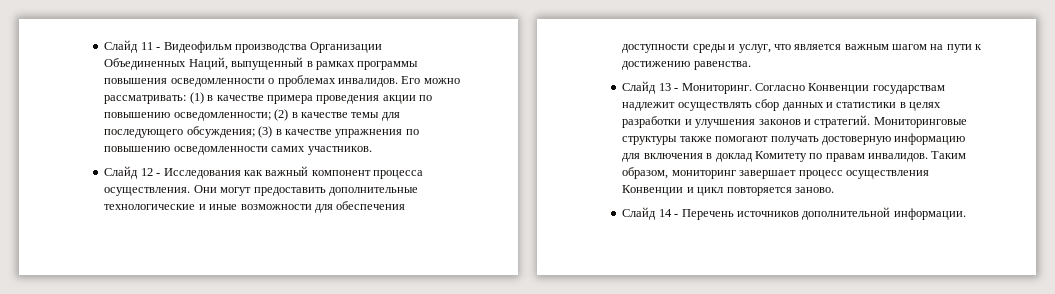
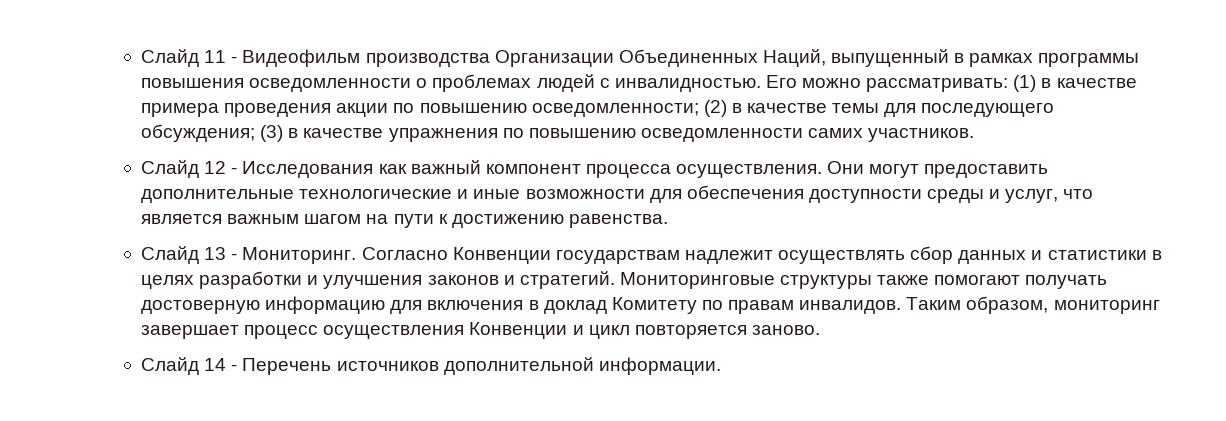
[337,78,398,87] инвалидов. -> [536,74,761,92] людей с инвалидностью.

